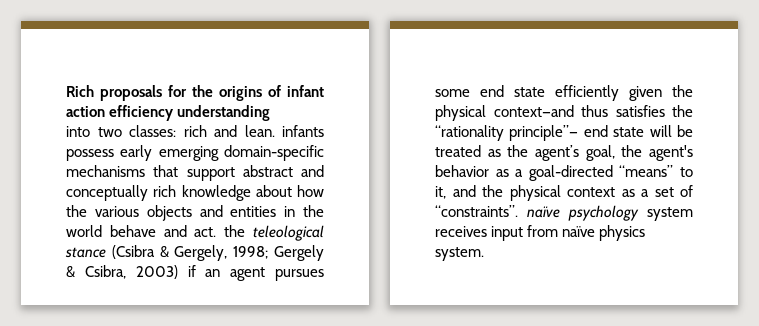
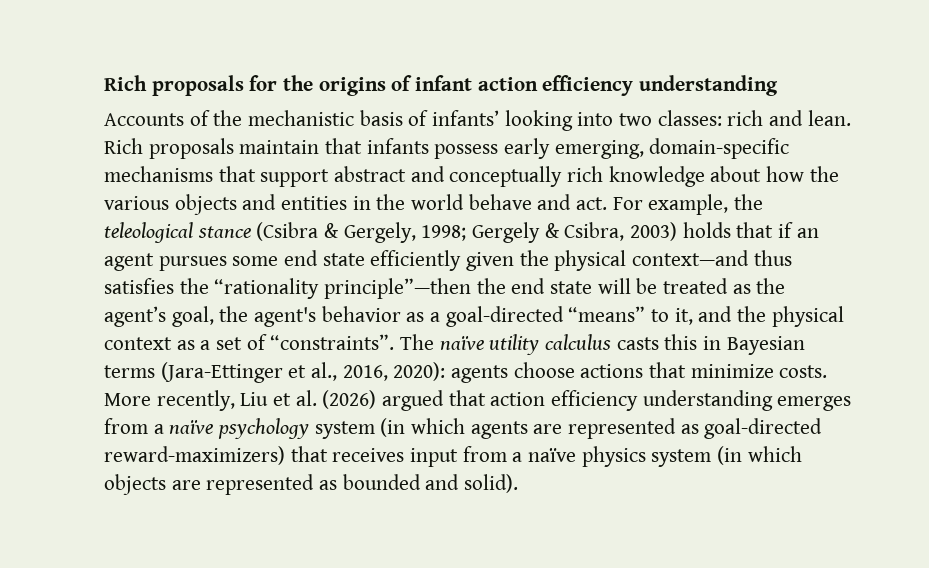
(271, 113) none -> [104,110,573,131] Accounts of the mechanistic basis of infants’ looking
(275, 131) none -> [104,138,363,159] Rich proposals maintain that
[158,146,219,161] emerging -> [554,140,644,159] emerging,
(217, 232) none -> [612,194,729,215] For example,
(178, 272) none -> [682,222,774,238] holds that
[509,125,579,141] principle”— -> [324,278,506,299] principle”—then the
[527,205,693,221] naïve psychology system -> [400,334,805,355] [104,362,828,383] [104,390,852,411] [104,418,823,439] [104,446,328,465] The naïve utility calculus casts this in Bayesian terms (Jara-Ettinger et al., 2016, 2020): agents choose actions that minimize costs. More recently, Liu et al. (2026) argued that action efficiency understanding emerges from a naïve psychology system (in which agents are represented as goal-directed reward-maximizers) that
(559, 231) none -> [512,452,523,462] a
[435,247,484,261] system. -> [651,446,802,467] [104,474,519,495] system (in which objects are represented as bounded and solid).

